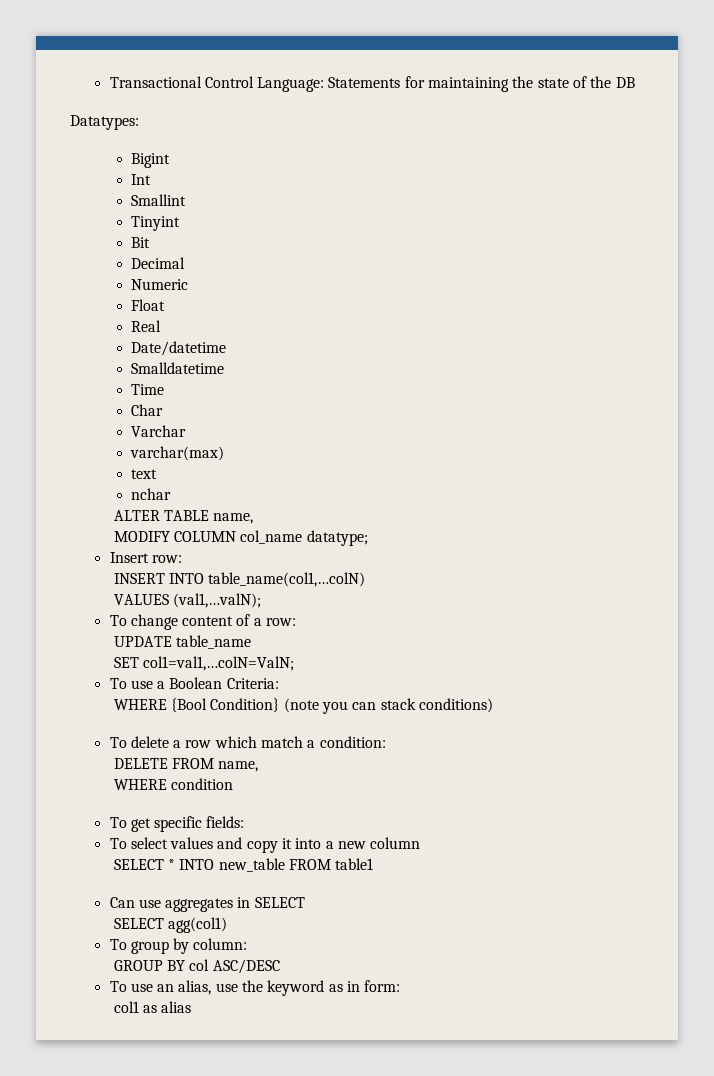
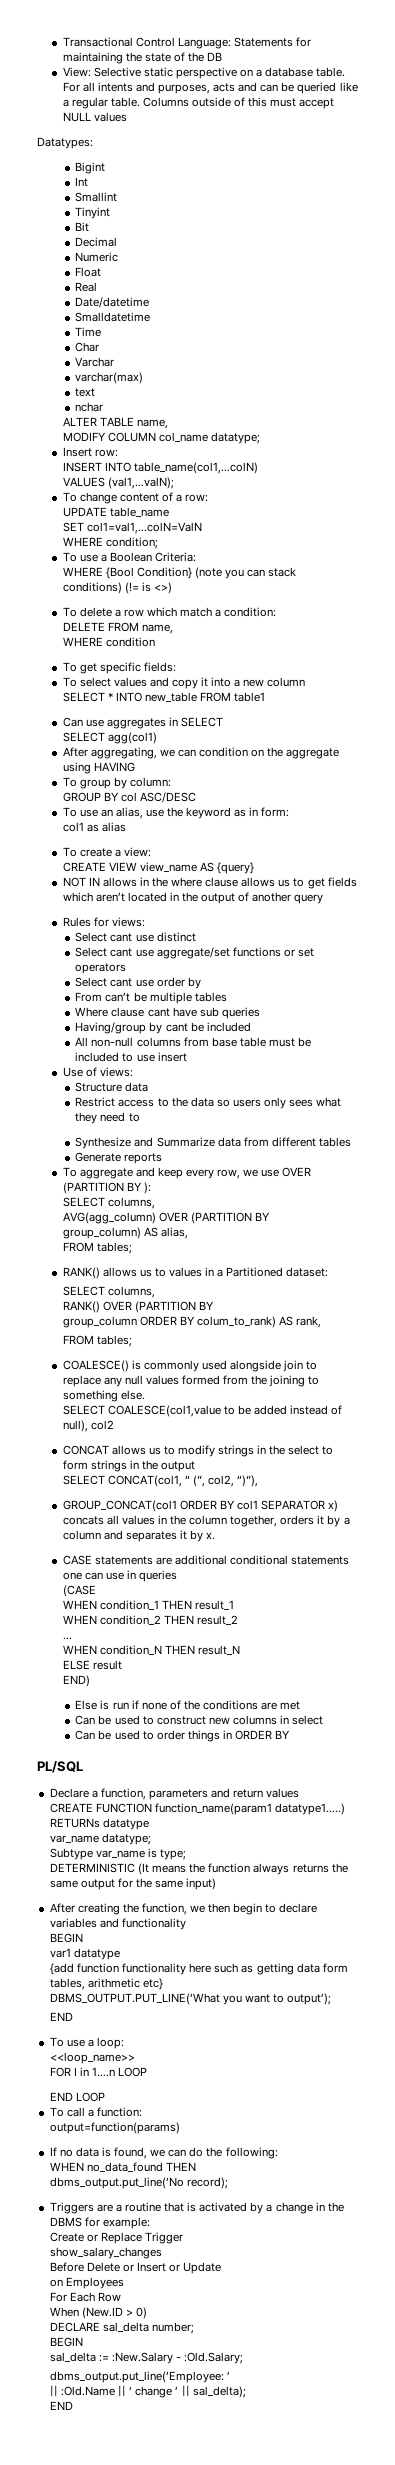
(635, 82) none -> [62,67,346,79] [62,82,358,94] [62,97,335,109] [62,112,127,122] // View: Selective static perspective on a database table. For all intents and purposes, acts and can be queried like a regular table. Columns outside of this must accept NULL values
[143,656,295,671] col1=val1,…colN=ValN; -> [86,522,202,534] [62,537,158,549] col1=val1,…colN=ValN // WHERE condition;
(494, 705) none -> [124,582,173,594] (!= is <>)
(228, 925) none -> [62,747,340,759] [62,762,135,774] // After aggregating, we can condition on the aggregate using HAVING
(192, 1007) none -> [62,847,151,857] [62,862,255,874] [62,877,357,889] [62,892,324,904] [62,917,145,927] [75,932,196,942] [75,947,315,959] [75,963,127,974] [75,977,201,989] [75,992,227,1004] [75,1007,260,1019] [75,1022,251,1034] [75,1037,312,1047] [75,1052,187,1062] [62,1067,133,1077] [75,1082,149,1092] [75,1097,342,1109] [75,1112,140,1124] [75,1137,352,1149] [75,1152,163,1164] [62,1167,312,1179] [62,1182,151,1194] [62,1197,155,1209] [62,1212,271,1224] [62,1227,188,1239] [62,1242,132,1254] [62,1267,329,1279] [62,1286,155,1298] [62,1301,215,1313] [62,1316,322,1328] [62,1335,132,1347] [62,1360,318,1372] [62,1375,320,1387] [62,1390,145,1402] [62,1405,343,1417] [62,1420,114,1432] [62,1445,334,1457] [62,1460,195,1472] [62,1475,259,1487] [62,1500,339,1512] [62,1515,350,1527] [62,1530,216,1542] [62,1555,350,1565] [62,1570,177,1582] [62,1585,96,1597] [62,1600,235,1610] [62,1615,239,1625] [62,1637,72,1640] [62,1645,241,1655] [62,1660,122,1670] [62,1675,90,1687] [75,1700,301,1710] [75,1715,324,1725] [75,1730,291,1742] [37,1761,83,1773] [49,1788,300,1800] [49,1803,346,1815] [49,1818,149,1830] [49,1833,151,1845] [49,1848,187,1860] [49,1863,348,1875] [49,1878,217,1890] [49,1903,318,1915] [49,1918,186,1930] [49,1933,83,1943] [49,1948,120,1960] [49,1963,348,1975] [49,1978,164,1990] [49,1993,332,2005] [49,2012,73,2021] [49,2037,124,2049] [49,2052,135,2064] [49,2067,148,2077] [49,2092,105,2102] [49,2107,142,2117] [49,2122,180,2134] [49,2147,278,2159] [49,2162,197,2172] [49,2177,228,2189] [49,2202,344,2214] [49,2217,150,2229] [49,2232,184,2244] [49,2247,162,2259] [49,2262,222,2274] [49,2277,124,2289] [49,2292,122,2302] [49,2307,148,2319] [49,2322,195,2334] [49,2337,83,2347] [49,2352,244,2364] [49,2371,230,2383] [49,2385,246,2398] [49,2401,73,2410] // To create a view: // CREATE VIEW view_name AS {query} // NOT IN allows in the where clause allows us to get fields which aren’t located in the output of another query // Rules for views: // Select cant use distinct // Select cant use aggregate/set functions or set operators // Select cant use order by // From can’t be multiple tables // Where clause cant have sub queries // Having/group by cant be included // All non-null columns from base table must be included to use insert // Use of views: // Structure data // Restrict access to the data so users only sees what they need to // Synthesize and Summarize data from different tables // Generate reports // To aggregate and keep every row, we use OVER (PARTITION BY ): // SELECT columns, // AVG(agg_column) OVER (PARTITION BY // group_column) AS alias, // FROM tables; // RANK() allows us to values in a Partitioned dataset: // SELECT columns, // RANK() OVER (PARTITION BY // group_column ORDER BY colum_to_rank) AS rank, // FROM tables; // COALESCE() is commonly used alongside join to replace any null values formed from the joining to something else. // SELECT COALESCE(col1,value to be added instead of null), col2 // CONCAT allows us to modify strings in the select to form strings in the output // SELECT CONCAT(col1, “ (”, col2, “)”), // GROUP_CONCAT(col1 ORDER BY col1 SEPARATOR x) concats all values in the column together, orders it by a column and separates it by x. // CASE statements are additional conditional statements one can use in queries // (CASE // WHEN condition_1 THEN result_1 // WHEN condition_2 THEN result_2 // ... // WHEN condition_N THEN result_N // ELSE result // END) // Else is run if none of the conditions are met // Can be used to construct new columns in select // Can be used to order things in ORDER BY // PL/SQL // Declare a function, parameters and return values // CREATE FUNCTION function_name(param1 datatype1…..) RETURNs datatype // var_name datatype; // Subtype var_name is type; // DETERMINISTIC (It means the function always returns the same output for the same input) // After creating the function, we then begin to declare variables and functionality // BEGIN // var1 datatype // {add function functionality here such as getting data form tables, arithmetic etc} // DBMS_OUTPUT.PUT_LINE(‘What you want to output’); // END // To use a loop: // <<loop_name>> // FOR I in 1….n LOOP // END LOOP // To call a function: // output=function(params) // If no data is found, we can do the following: // WHEN no_data_found THEN // dbms_output.put_line(‘No record); // Triggers are a routine that is activated by a change in the DBMS for example: // Create or Replace Trigger // show_salary_changes // Before Delete or Insert or Update // on Employees // For Each Row // When (New.ID > 0) // DECLARE sal_delta number; // BEGIN // sal_delta := :New.Salary - :Old.Salary; // dbms_output.put_line(‘Employee: ’ // || :Old.Name || ‘ change ’ || sal_delta); // END

